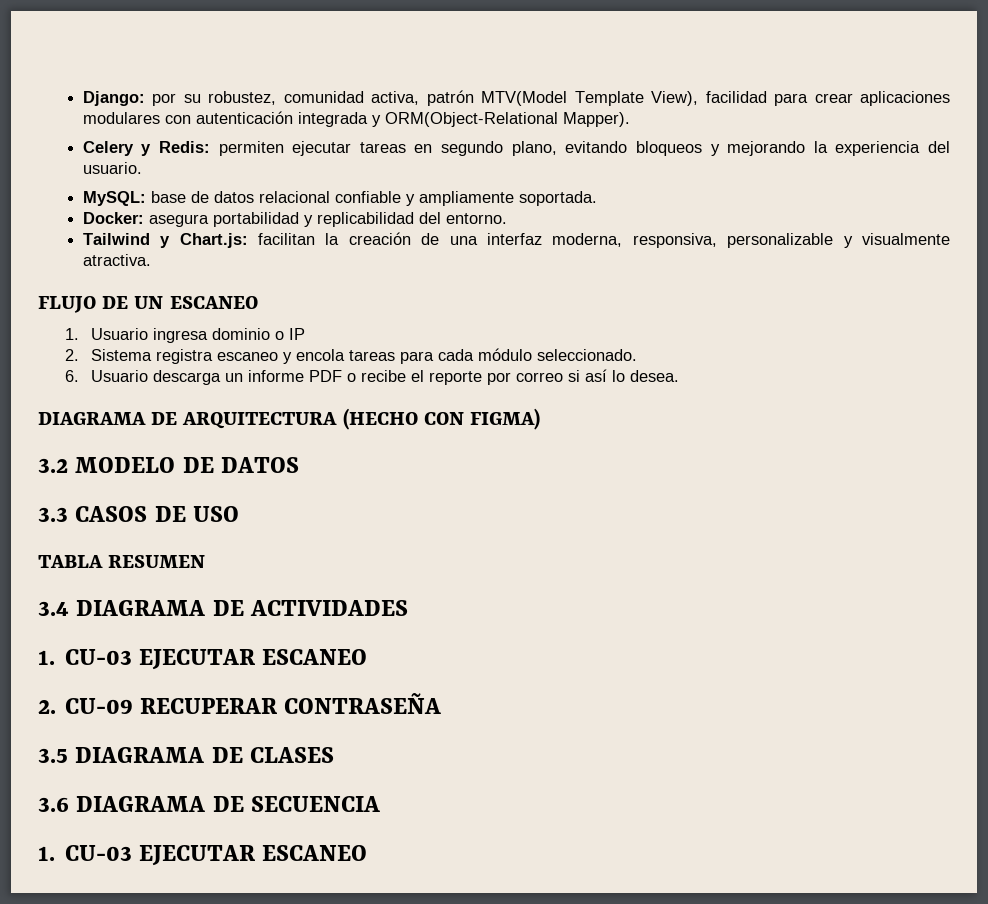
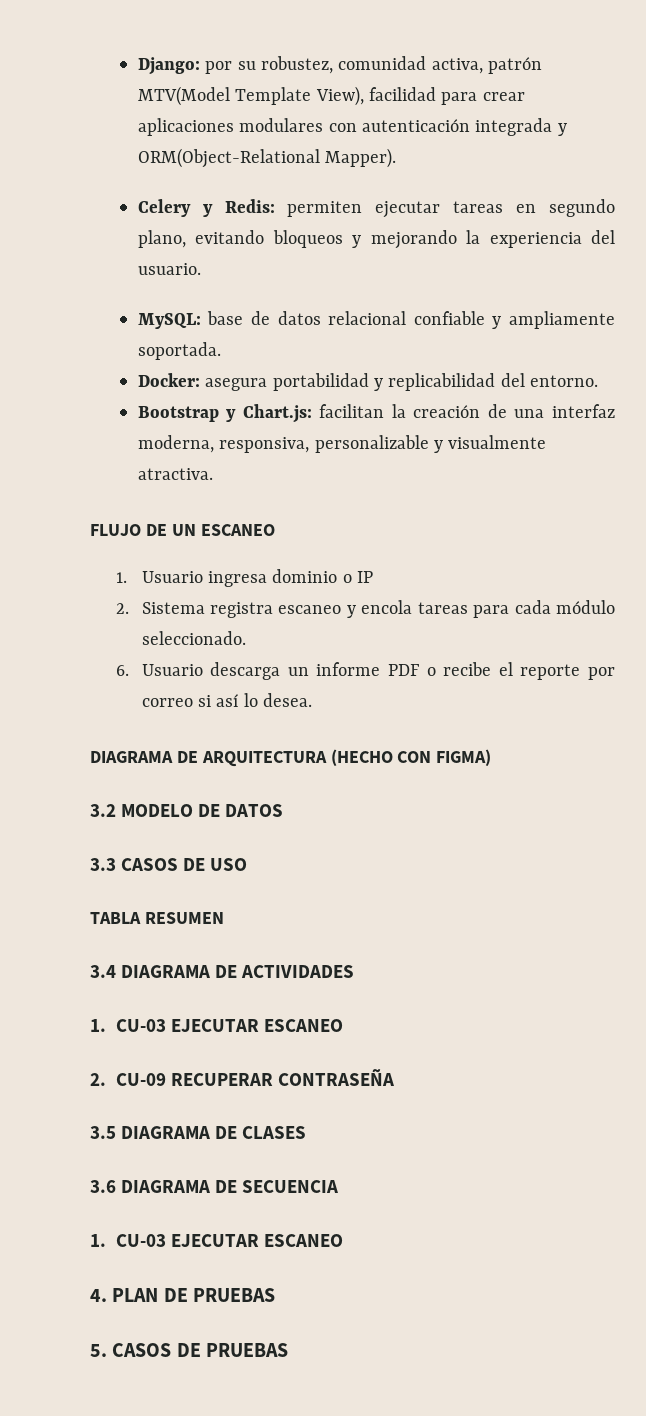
[82,233,150,245] Tailwind -> [137,406,219,422] Bootstrap
(368, 853) none -> [90,1288,276,1302] [90,1343,289,1357] // 4. PLAN DE PRUEBAS // 5. CASOS DE PRUEBAS

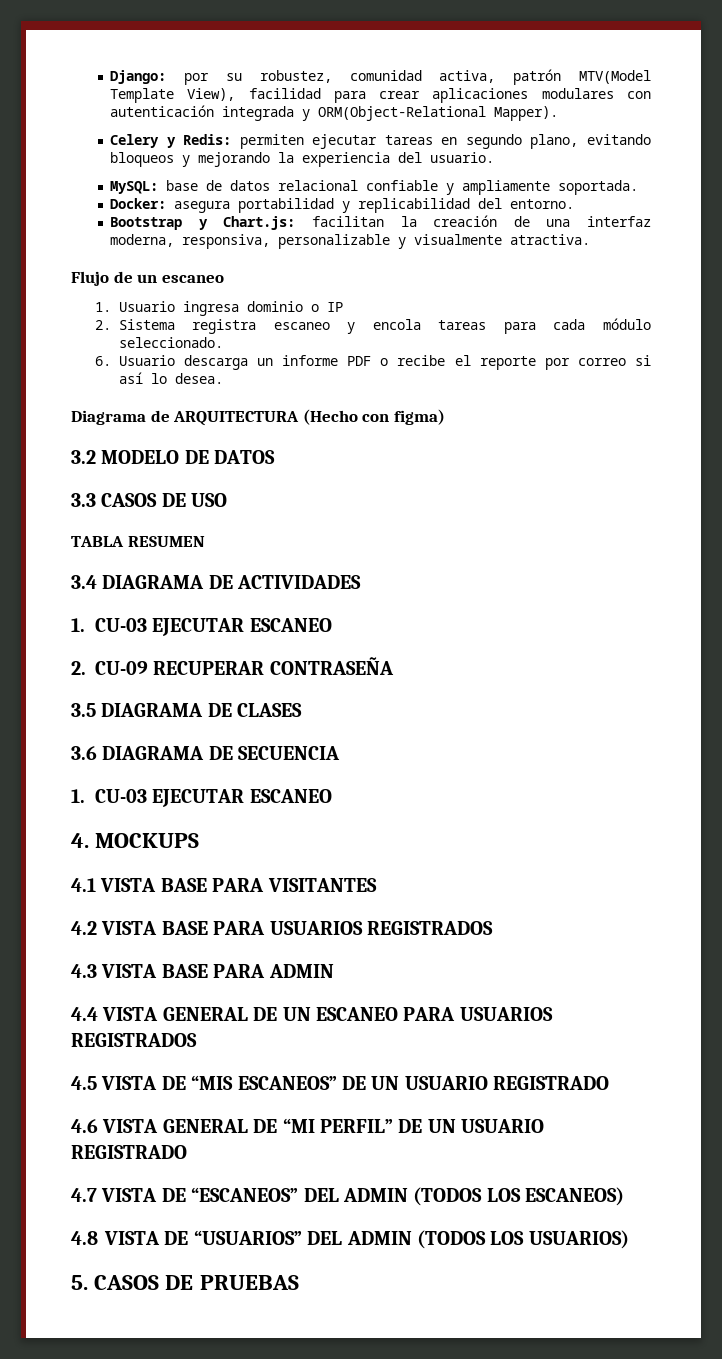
[90,524,275,536] FLUJO DE UN ESCANEO -> [71,271,224,286] Flujo de un escaneo
[90,749,492,767] DIAGRAMA DE ARQUITECTURA (HECHO CON FIGMA) -> [71,409,445,426] Diagrama de ARQUITECTURA (Hecho con figma)
[112,1288,276,1302] PLAN DE PRUEBAS -> [95,833,200,848] [71,878,377,892] [71,921,493,935] [71,964,334,978] [71,1007,553,1021] [71,1033,197,1047] [71,1075,610,1090] [71,1118,545,1133] [71,1145,187,1159] [71,1187,625,1206] [71,1230,629,1249] MOCKUPS // 4.1 VISTA BASE PARA VISITANTES // 4.2 VISTA BASE PARA USUARIOS REGISTRADOS // 4.3 VISTA BASE PARA ADMIN // 4.4 VISTA GENERAL DE UN ESCANEO PARA USUARIOS REGISTRADOS // 4.5 VISTA DE “MIS ESCANEOS” DE UN USUARIO REGISTRADO // 4.6 VISTA GENERAL DE “MI PERFIL” DE UN USUARIO REGISTRADO // 4.7 VISTA DE “ESCANEOS” DEL ADMIN (TODOS LOS ESCANEOS) // 4.8 VISTA DE “USUARIOS” DEL ADMIN (TODOS LOS USUARIOS)

